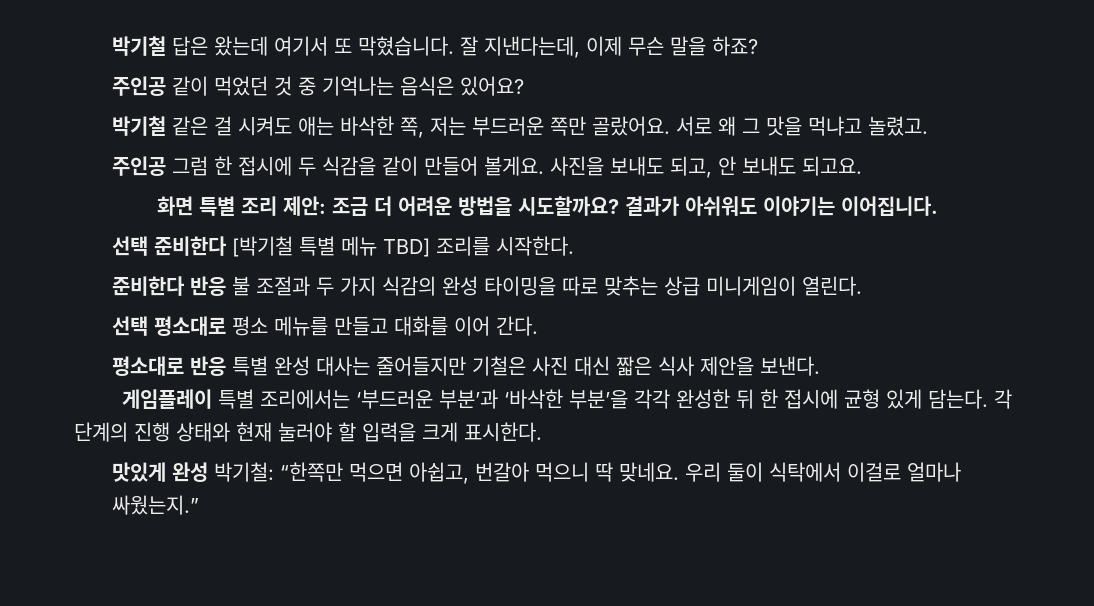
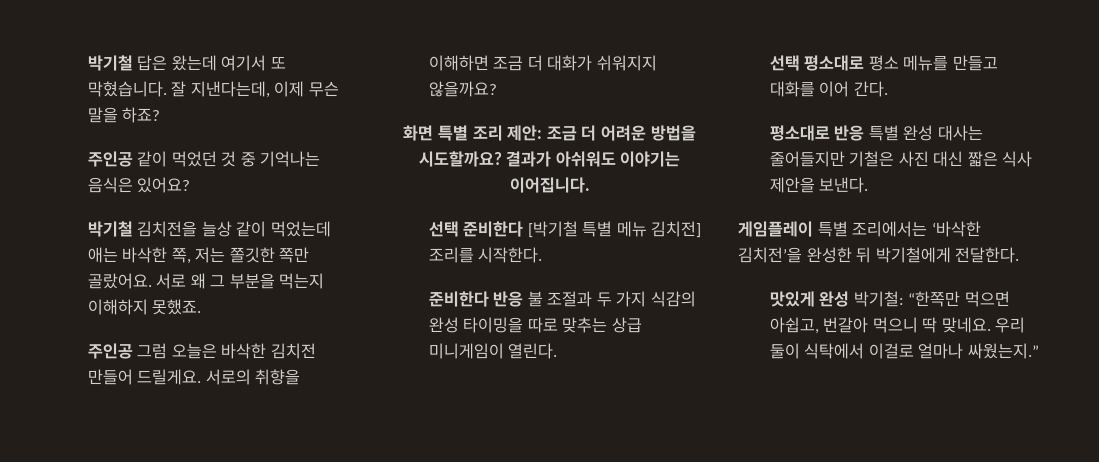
[171,116,292,136] 같은 걸 시켜도 -> [137,221,331,237] 김치전을 늘상 같이 먹었는데
[471,116,544,136] 부드러운 -> [229,247,275,263] 쫄깃한
[765,116,928,136] [111,156,862,178] 맛을 먹냐고 놀렸고. // 주인공 그럼 한 접시에 두 식감을 같이 만들어 볼게요. 사진을 보내도 되고, 안 보내도 되고요. -> [229,273,325,289] [87,299,202,315] [87,343,316,359] [87,369,301,385] [428,55,657,71] [428,81,497,97] 부분을 먹는지 이해하지 못했죠. // 주인공 그럼 오늘은 바삭한 김치전 만들어 드릴게요. 서로의 취향을 이해하면 조금 더 대화가 쉬워지지 않을까요?
[382,238,430,257] TBD] -> [651,221,702,238] 김치전]
[355,389,1012,409] [74,422,542,442] ‘부드러운 부분’과 ‘바삭한 부분’을 각각 완성한 뒤 한 접시에 균형 있게 담는다. 각 단계의 진행 상태와 현재 눌러야 할 입력을 크게 표시한다. -> [931,221,981,237] [738,247,1020,263] ‘바삭한 김치전’을 완성한 뒤 박기철에게 전달한다.

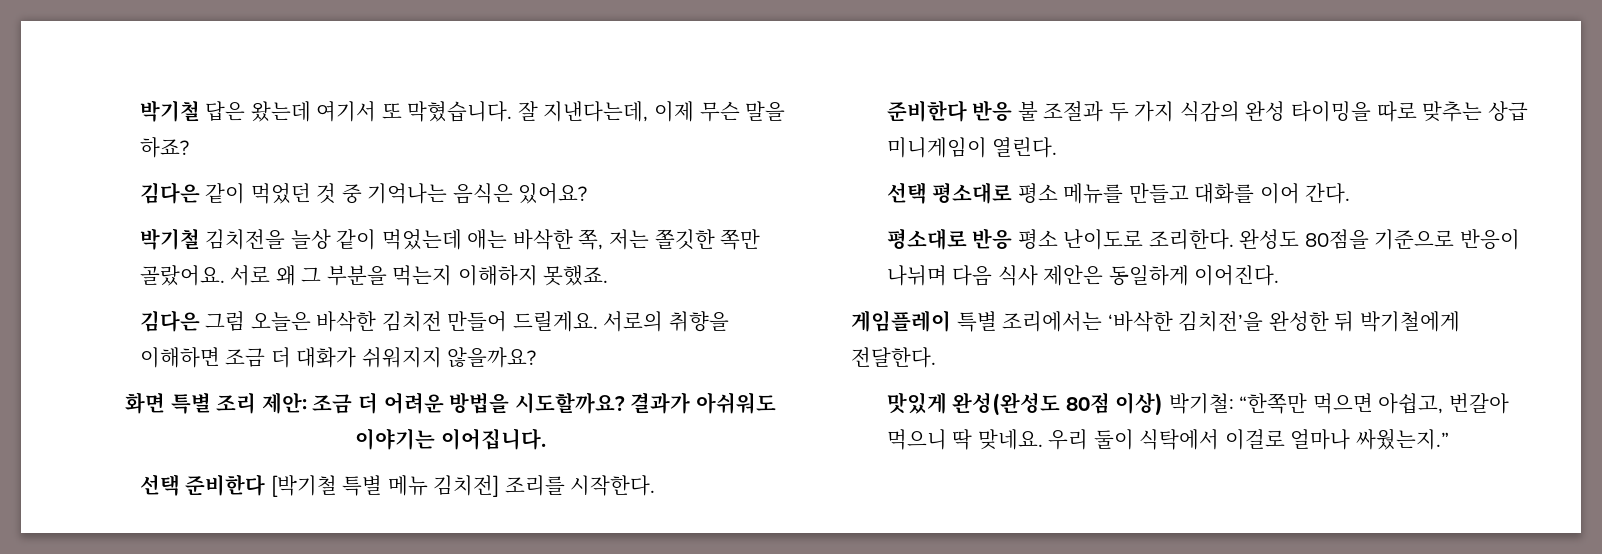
[87,151,133,167] 주인공 -> [139,182,200,204] 김다은
[87,343,133,359] 주인공 -> [139,310,200,332] 김다은
[868,125,983,141] [769,151,1033,167] [769,177,869,193] 특별 완성 대사는 줄어들지만 기철은 사진 대신 짧은 식사 제안을 보낸다. -> [1017,229,1521,250] [886,265,1280,286] 평소 난이도로 조리한다. 완성도 80점을 기준으로 반응이 나뉘며 다음 식사 제안은 동일하게 이어진다.
[819,291,850,307] 완성 -> [952,392,1164,416] 완성(완성도 80점 이상)

